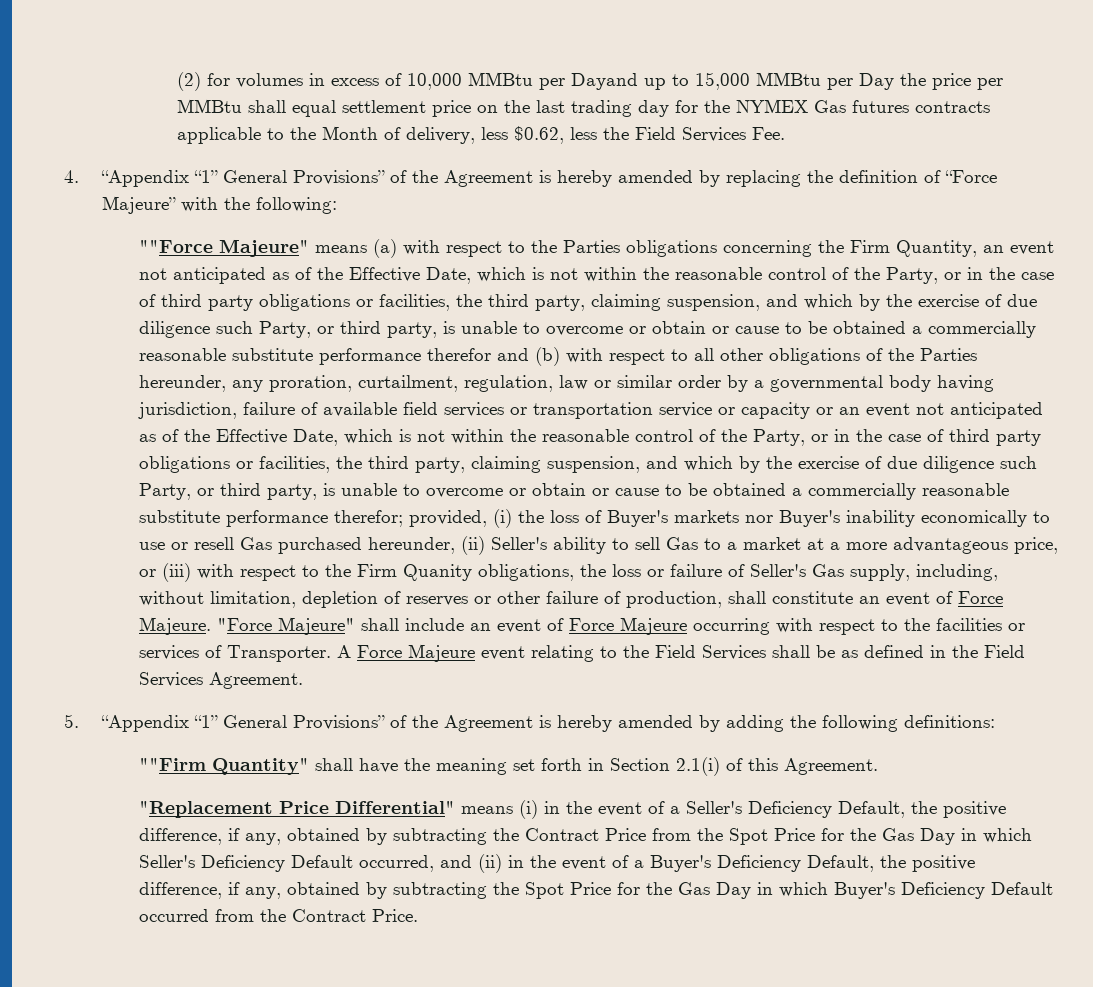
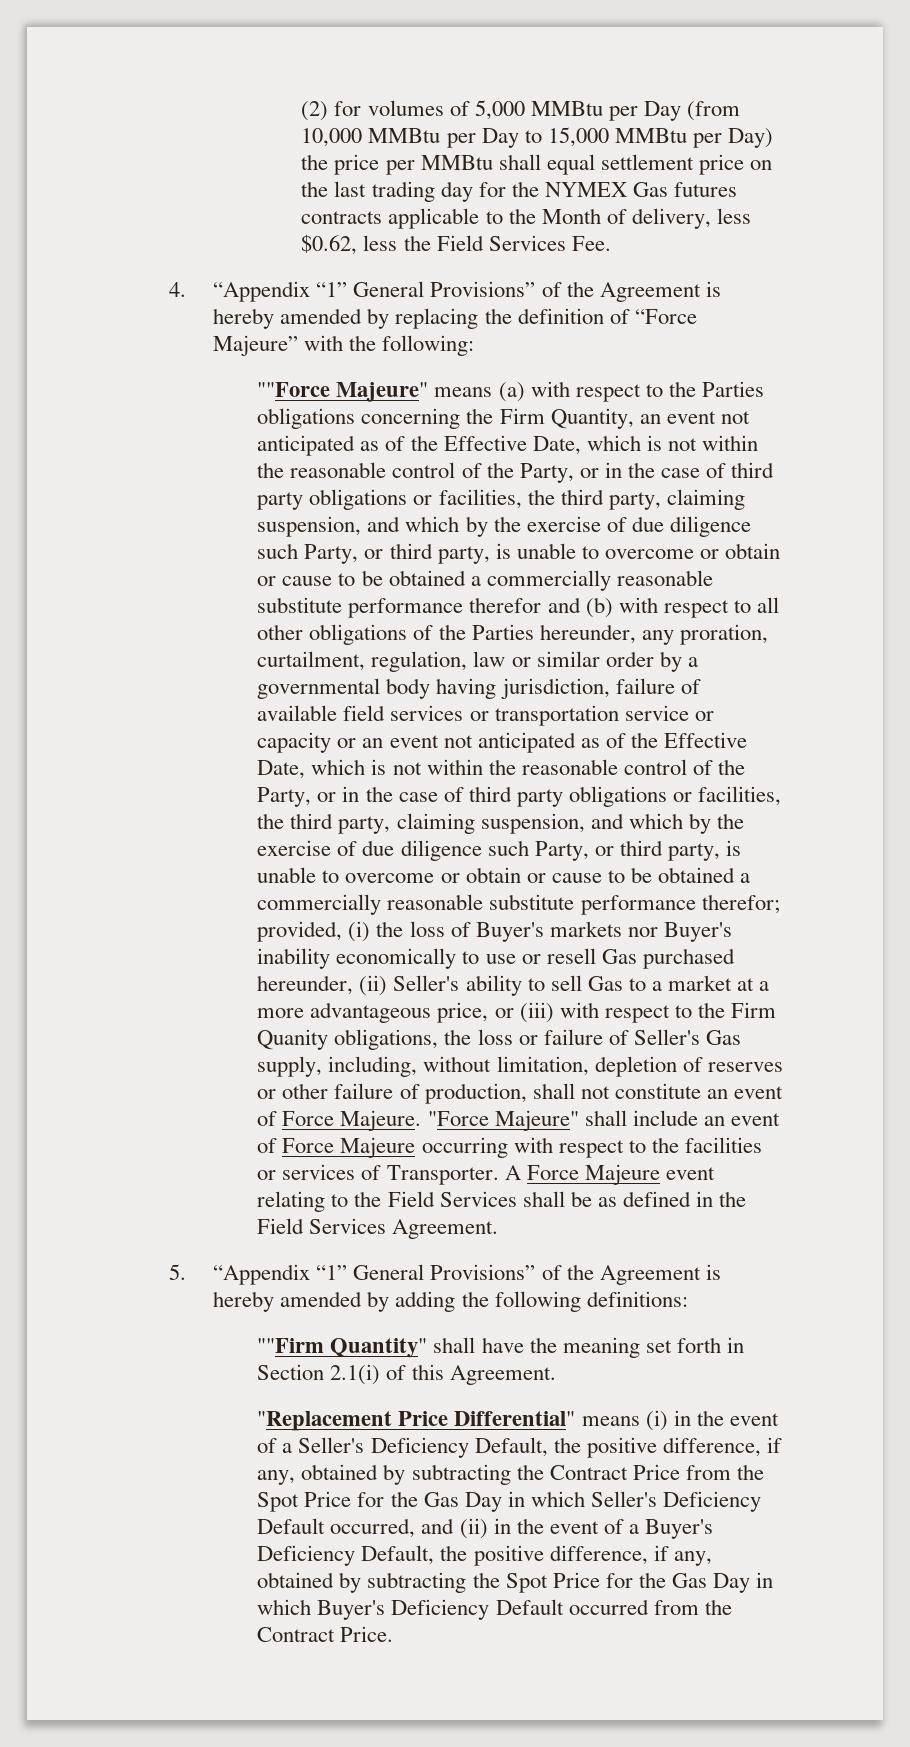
[308,73,402,86] in excess of -> [449,100,741,121] of 5,000 MMBtu per Day (from
[570,73,666,90] Dayand up -> [481,128,519,148] Day
[858,73,894,90] Day -> [728,128,774,148] Day)
(767, 597) none -> [580,1086,610,1099] not

